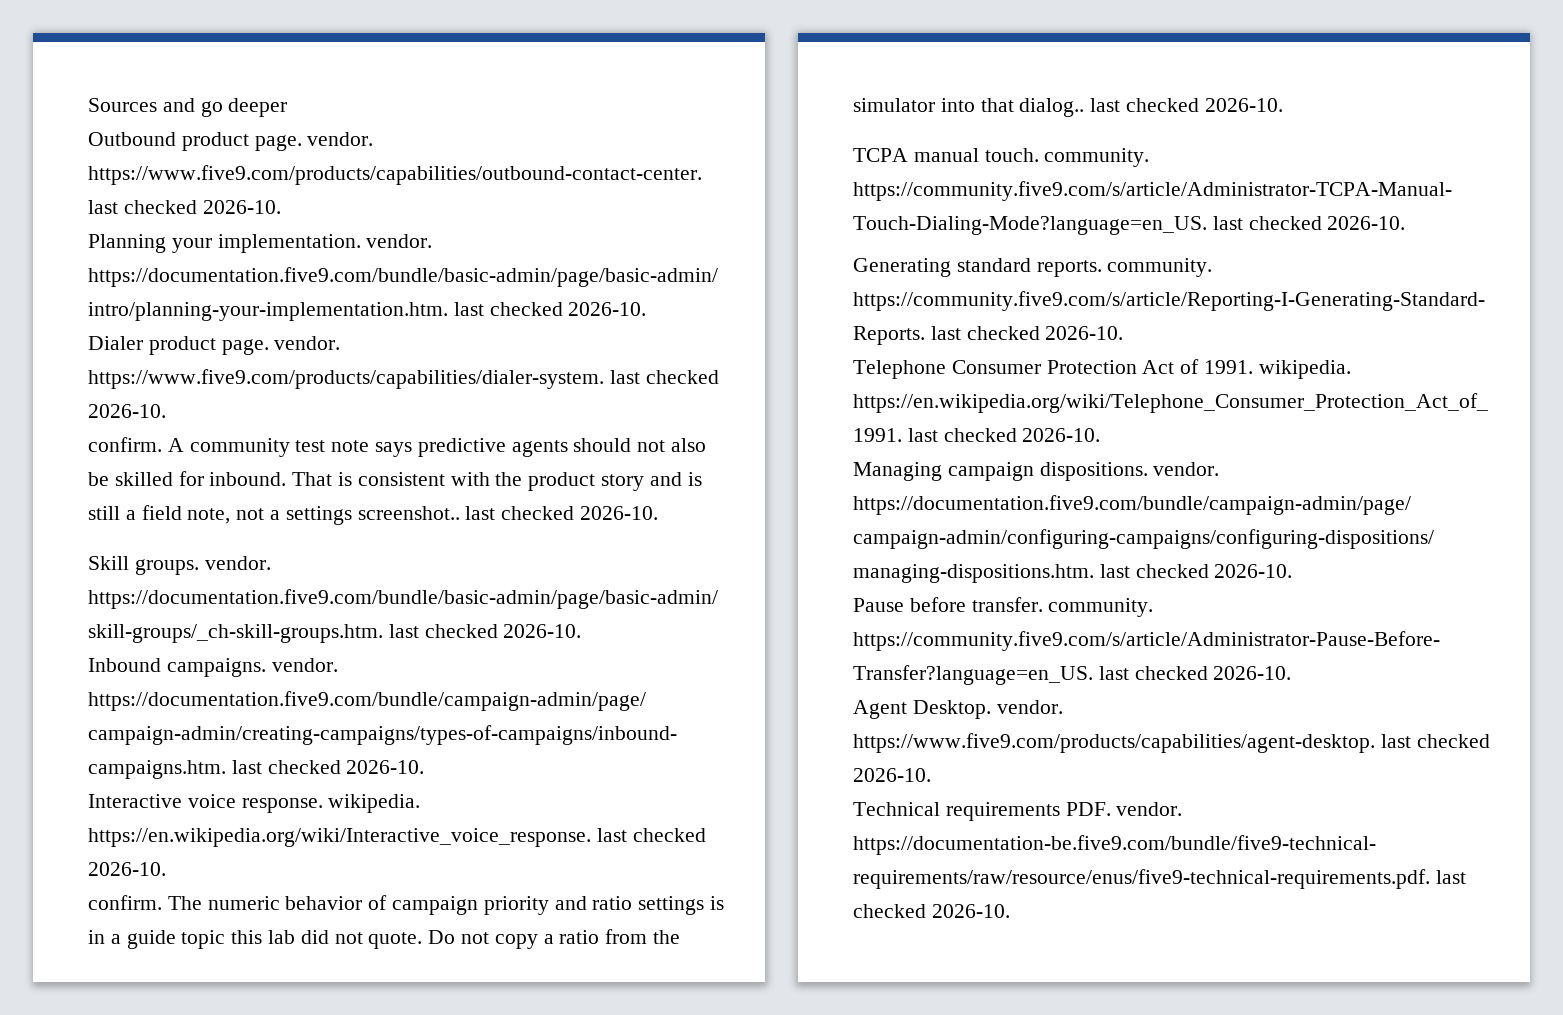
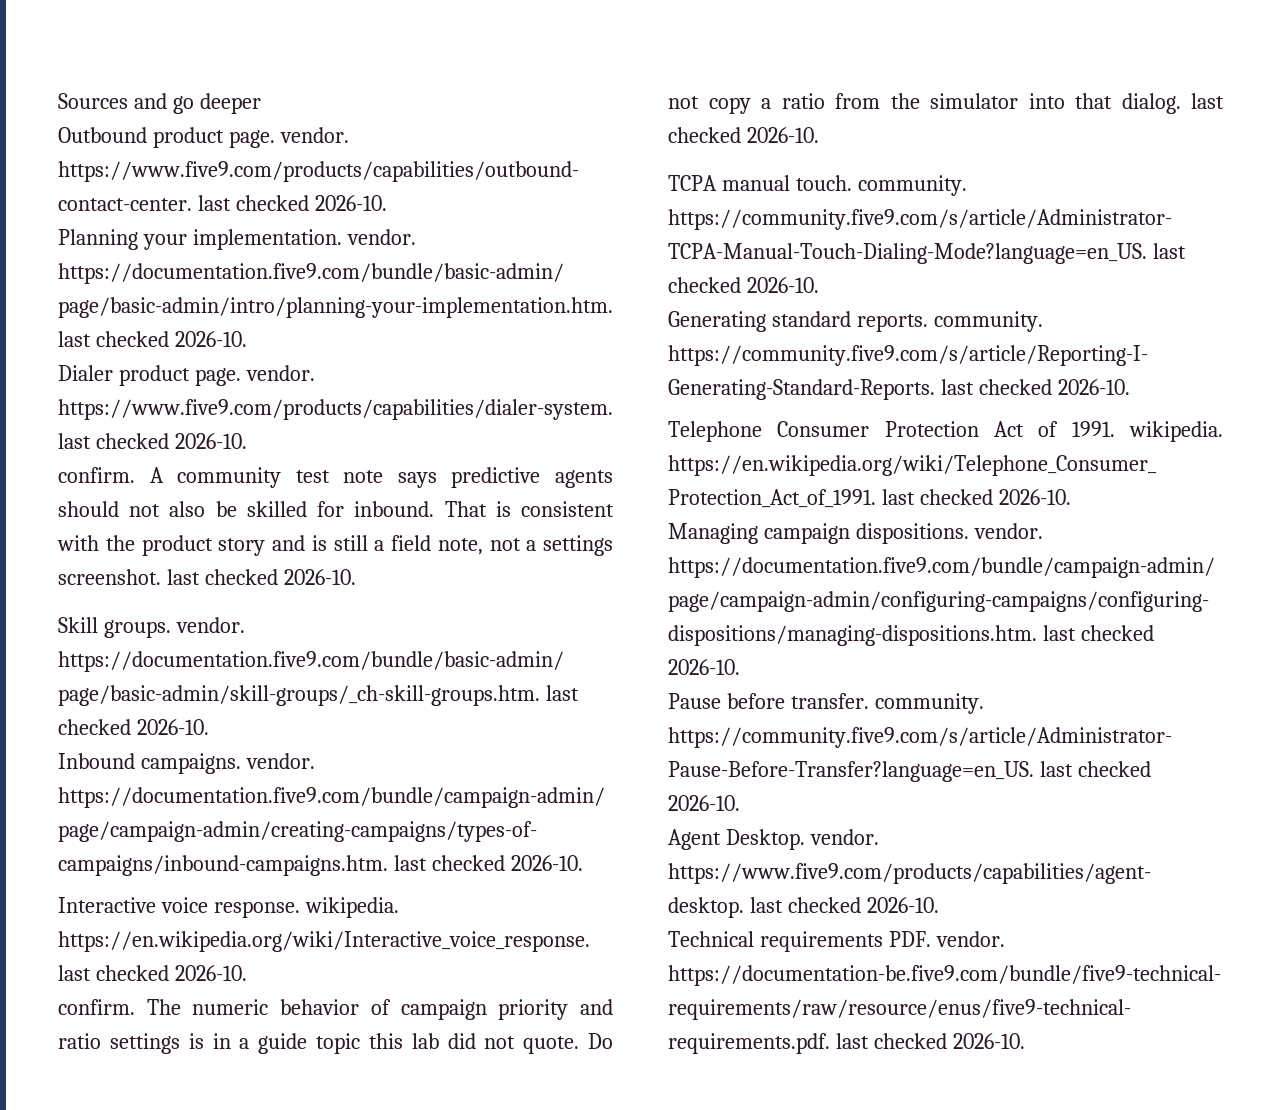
[357,506,460,520] screenshot.. -> [58,569,161,585] screenshot.
[1019,98,1085,117] dialog.. -> [1121,93,1181,114] dialog.

